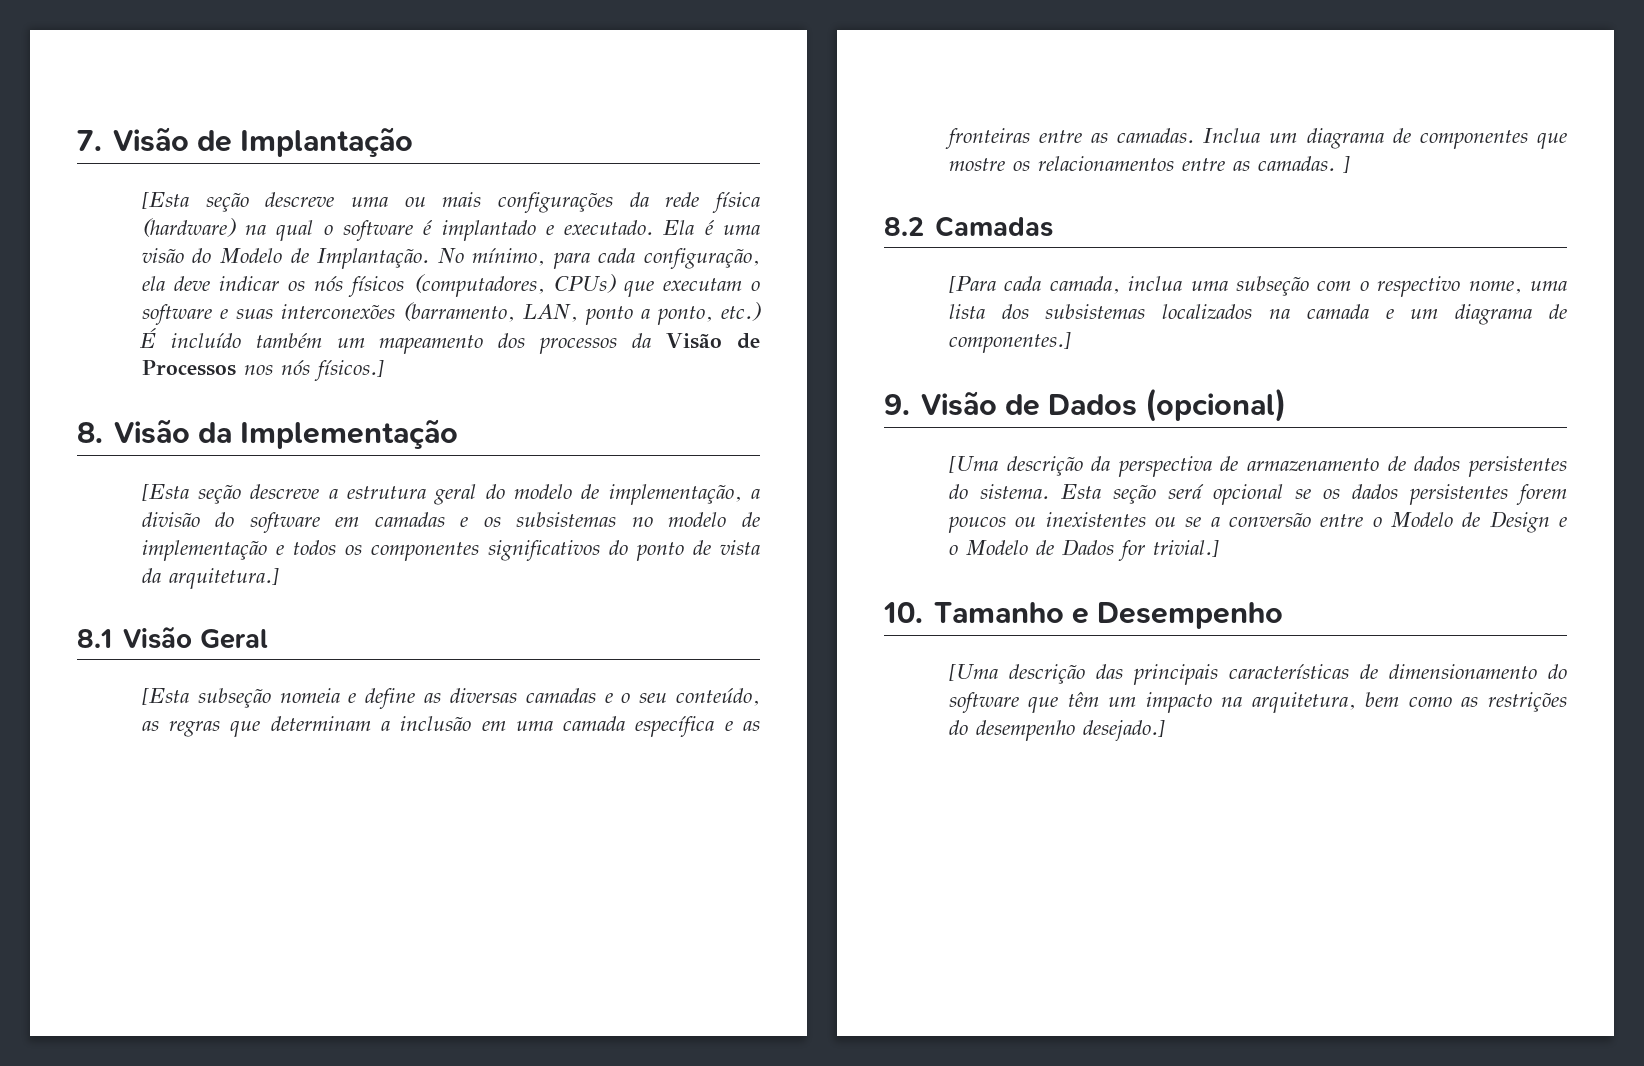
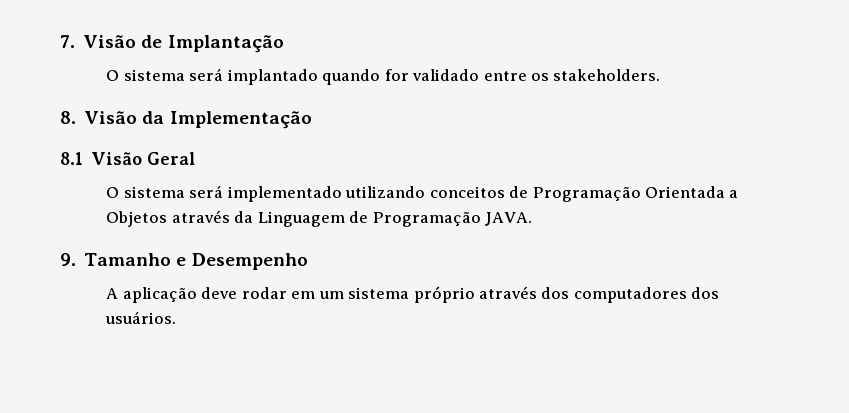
[141,191,760,213] [141,218,760,241] [141,248,760,269] [141,274,760,297] [141,302,761,325] [138,328,761,354] [141,359,384,381] [77,419,459,449] [141,483,761,505] [141,512,760,533] [141,540,760,561] [141,567,279,589] [77,627,268,649] [141,687,760,709] [141,716,760,737] [944,128,1567,149] [948,155,1350,173] [884,216,1053,237] [948,275,1567,297] [948,304,1567,325] [948,331,1071,353] [884,388,1287,422] [948,455,1567,477] [948,484,1567,505] [947,511,1567,533] [948,539,1219,561] [883,602,1284,629] [948,663,1567,685] [948,692,1567,713] [948,719,1165,741] [Esta seção descreve uma ou mais configurações da rede física (hardware) na qual o software é implantado e executado. Ela é uma visão do Modelo de Implantação. No mínimo, para cada configuração, ela deve indicar os nós físicos (computadores, CPUs) que executam o software e suas interconexões (barramento, LAN, ponto a ponto, etc.) É incluído também um mapeamento dos processos da Visão de Processos nos nós físicos.] // 8. Visão da Implementação // [Esta seção descreve a estrutura geral do modelo de implementação, a divisão do software em camadas e os subsistemas no modelo de implementação e todos os componentes significativos do ponto de vista da arquitetura.] // 8.1 Visão Geral // [Esta subseção nomeia e define as diversas camadas e o seu conteúdo, as regras que determinam a inclusão em uma camada específica e as fronteiras entre as camadas. Inclua um diagrama de componentes que mostre os relacionamentos entre as camadas. ] // 8.2 Camadas // [Para cada camada, inclua uma subseção com o respectivo nome, uma lista dos subsistemas localizados na camada e um diagrama de componentes.] // 9. Visão de Dados (opcional) // [Uma descrição da perspectiva de armazenamento de dados persistentes do sistema. Esta seção será opcional se os dados persistentes forem poucos ou inexistentes ou se a conversão entre o Modelo de Design e o Modelo de Dados for trivial.] // 10. Tamanho e Desempenho // [Uma descrição das principais características de dimensionamento do software que têm um impacto na arquitetura, bem como as restrições do desempenho desejado.] -> [106,68,661,85] [60,111,312,129] [60,152,196,165] [106,185,739,202] [106,210,533,227] [60,253,308,270] [106,286,720,303] [105,311,177,324] O sistema será implantado quando for validado entre os stakeholders. // 8. Visão da Implementação // 8.1 Visão Geral // O sistema será implementado utilizando conceitos de Programação Orientada a Objetos através da Linguagem de Programação JAVA. // 9. Tamanho e Desempenho // A aplicação deve rodar em um sistema próprio através dos computadores dos usuários.

